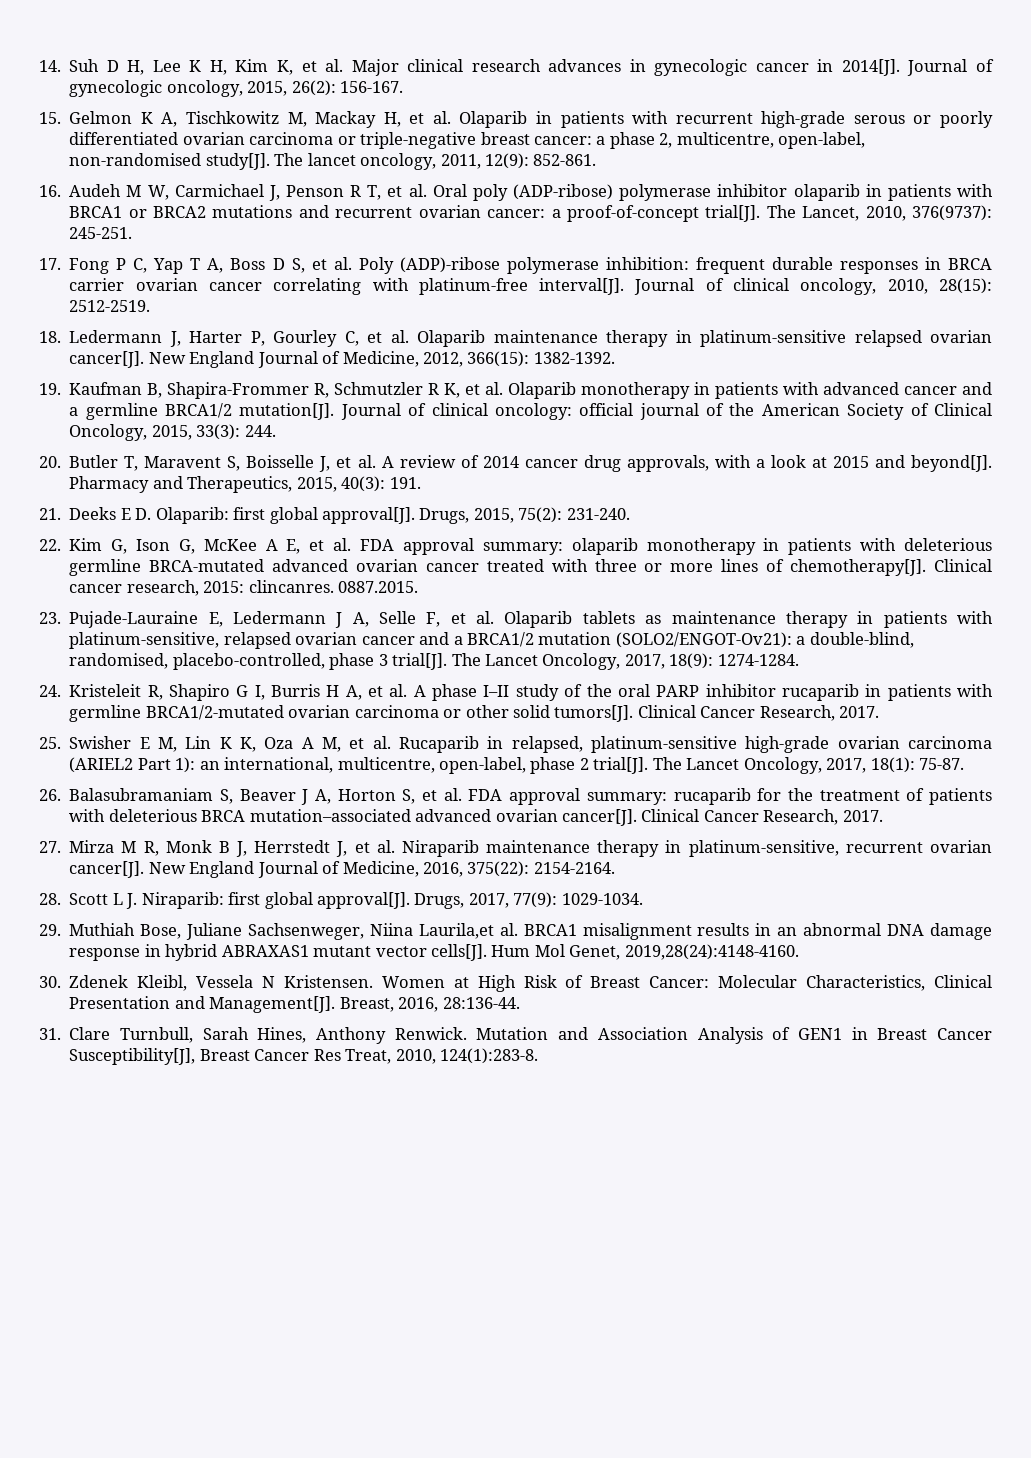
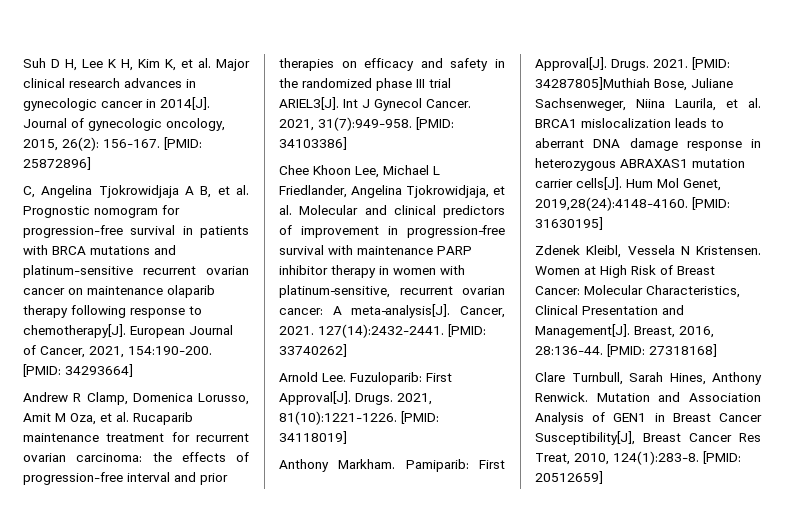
[39,60,61,72] 14. -> (23, 63) none
[39,111,994,128] [69,132,866,149] [69,153,597,170] [39,184,994,201] [69,205,993,222] [69,227,133,239] [39,257,992,274] [69,278,992,295] [69,300,151,312] [39,330,992,347] [69,351,615,368] [39,382,992,399] [69,403,992,420] [69,424,276,441] [39,455,993,472] [69,476,421,493] [39,507,630,524] [39,538,993,555] [69,559,993,576] [69,580,419,596] [39,611,993,628] [69,632,914,649] [69,653,799,670] [39,684,994,701] [69,705,880,722] [39,736,992,753] [69,757,965,774] [39,788,993,805] [69,809,883,826] [39,840,992,857] [69,861,615,878] [39,892,643,909] [39,923,993,940] [69,944,427,961] // 15. Gelmon K A, Tischkowitz M, Mackay H, et al. Olaparib in patients with recurrent high-grade serous or poorly differentiated ovarian carcinoma or triple-negative breast cancer: a phase 2, multicentre, open-label, non-randomised study[J]. The lancet oncology, 2011, 12(9): 852-861. // 16. Audeh M W, Carmichael J, Penson R T, et al. Oral poly (ADP-ribose) polymerase inhibitor olaparib in patients with BRCA1 or BRCA2 mutations and recurrent ovarian cancer: a proof-of-concept trial[J]. The Lancet, 2010, 376(9737): 245-251. // 17. Fong P C, Yap T A, Boss D S, et al. Poly (ADP)-ribose polymerase inhibition: frequent durable responses in BRCA carrier ovarian cancer correlating with platinum-free interval[J]. Journal of clinical oncology, 2010, 28(15): 2512-2519. // 18. Ledermann J, Harter P, Gourley C, et al. Olaparib maintenance therapy in platinum-sensitive relapsed ovarian cancer[J]. New England Journal of Medicine, 2012, 366(15): 1382-1392. // 19. Kaufman B, Shapira-Frommer R, Schmutzler R K, et al. Olaparib monotherapy in patients with advanced cancer and a germline BRCA1/2 mutation[J]. Journal of clinical oncology: official journal of the American Society of Clinical Oncology, 2015, 33(3): 244. // 20. Butler T, Maravent S, Boisselle J, et al. A review of 2014 cancer drug approvals, with a look at 2015 and beyond[J]. Pharmacy and Therapeutics, 2015, 40(3): 191. // 21. Deeks E D. Olaparib: first global approval[J]. Drugs, 2015, 75(2): 231-240. // 22. Kim G, Ison G, McKee A E, et al. FDA approval summary: olaparib monotherapy in patients with deleterious germline BRCA-mutated advanced ovarian cancer treated with three or more lines of chemotherapy[J]. Clinical cancer research, 2015: clincanres. 0887.2015. // 23. Pujade-Lauraine E, Ledermann J A, Selle F, et al. Olaparib tablets as maintenance therapy in patients with platinum-sensitive, relapsed ovarian cancer and a BRCA1/2 mutation (SOLO2/ENGOT-Ov21): a double-blind, randomised, placebo-controlled, phase 3 trial[J]. The Lancet Oncology, 2017, 18(9): 1274-1284. // 24. Kristeleit R, Shapiro G I, Burris H A, et al. A phase I–II study of the oral PARP inhibitor rucaparib in patients with germline BRCA1/2-mutated ovarian carcinoma or other solid tumors[J]. Clinical Cancer Research, 2017. // 25. Swisher E M, Lin K K, Oza A M, et al. Rucaparib in relapsed, platinum-sensitive high-grade ovarian carcinoma (ARIEL2 Part 1): an international, multicentre, open-label, phase 2 trial[J]. The Lancet Oncology, 2017, 18(1): 75-87. // 26. Balasubramaniam S, Beaver J A, Horton S, et al. FDA approval summary: rucaparib for the treatment of patients with deleterious BRCA mutation–associated advanced ovarian cancer[J]. Clinical Cancer Research, 2017. // 27. Mirza M R, Monk B J, Herrstedt J, et al. Niraparib maintenance therapy in platinum-sensitive, recurrent ovarian cancer[J]. New England Journal of Medicine, 2016, 375(22): 2154-2164. // 28. Scott L J. Niraparib: first global approval[J]. Drugs, 2017, 77(9): 1029-1034. // 29. Muthiah Bose, Juliane Sachsenweger, Niina Laurila,et al. BRCA1 misalignment results in an abnormal DNA damage response in hybrid ABRAXAS1 mutant vector -> [164,137,202,150] [23,157,91,170] [23,185,250,198] [23,205,180,218] [23,225,249,238] [23,245,176,255] [23,265,249,278] [23,285,215,298] [23,305,202,318] [23,324,233,338] [23,345,212,358] [23,364,133,377] [23,392,249,405] [23,412,193,425] [23,432,249,442] [23,452,249,462] [23,472,228,485] [279,58,505,71] [279,78,451,91] [279,97,471,111] [279,117,454,131] [279,137,347,150] [279,165,440,178] [279,185,505,198] [279,205,505,218] [279,225,505,238] [279,245,472,255] [279,265,465,278] [279,285,505,298] [279,304,505,318] [279,324,486,338] [279,344,347,357] [279,372,452,385] [279,391,432,405] [279,411,439,425] [279,431,347,444] [279,459,505,472] [535,57,730,71] [535,77,733,91] [535,98,761,111] [535,118,724,128] [535,138,761,151] [535,158,745,171] [535,179,573,188] [PMID: 25872896] // C, Angelina Tjokrowidjaja A B, et al. Prognostic nomogram for progression-free survival in patients with BRCA mutations and platinum-sensitive recurrent ovarian cancer on maintenance olaparib therapy following response to chemotherapy[J]. European Journal of Cancer, 2021, 154:190-200. [PMID: 34293664] // Andrew R Clamp, Domenica Lorusso, Amit M Oza, et al. Rucaparib maintenance treatment for recurrent ovarian carcinoma: the effects of progression-free interval and prior therapies on efficacy and safety in the randomized phase III trial ARIEL3[J]. Int J Gynecol Cancer. 2021, 31(7):949-958. [PMID: 34103386] // Chee Khoon Lee, Michael L Friedlander, Angelina Tjokrowidjaja, et al. Molecular and clinical predictors of improvement in progression‐free survival with maintenance PARP inhibitor therapy in women with platinum‐sensitive, recurrent ovarian cancer: A meta‐analysis[J]. Cancer, 2021. 127(14):2432-2441. [PMID: 33740262] // Arnold Lee. Fuzuloparib: First Approval[J]. Drugs. 2021, 81(10):1221-1226. [PMID: 34118019] // Anthony Markham. Pamiparib: First Approval[J]. Drugs. 2021. [PMID: 34287805]Muthiah Bose, Juliane Sachsenweger, Niina Laurila, et al. BRCA1 mislocalization leads to aberrant DNA damage response in heterozygous ABRAXAS1 mutation carrier
[39,976,61,988] // 30. -> [692,197,730,210] [535,217,603,230] [PMID: 31630195] //
[39,1028,61,1040] // 31. -> [607,344,717,357] [PMID: 27318168] //
(538, 1056) none -> [703,451,741,464] [535,471,603,484] [PMID: 20512659]

